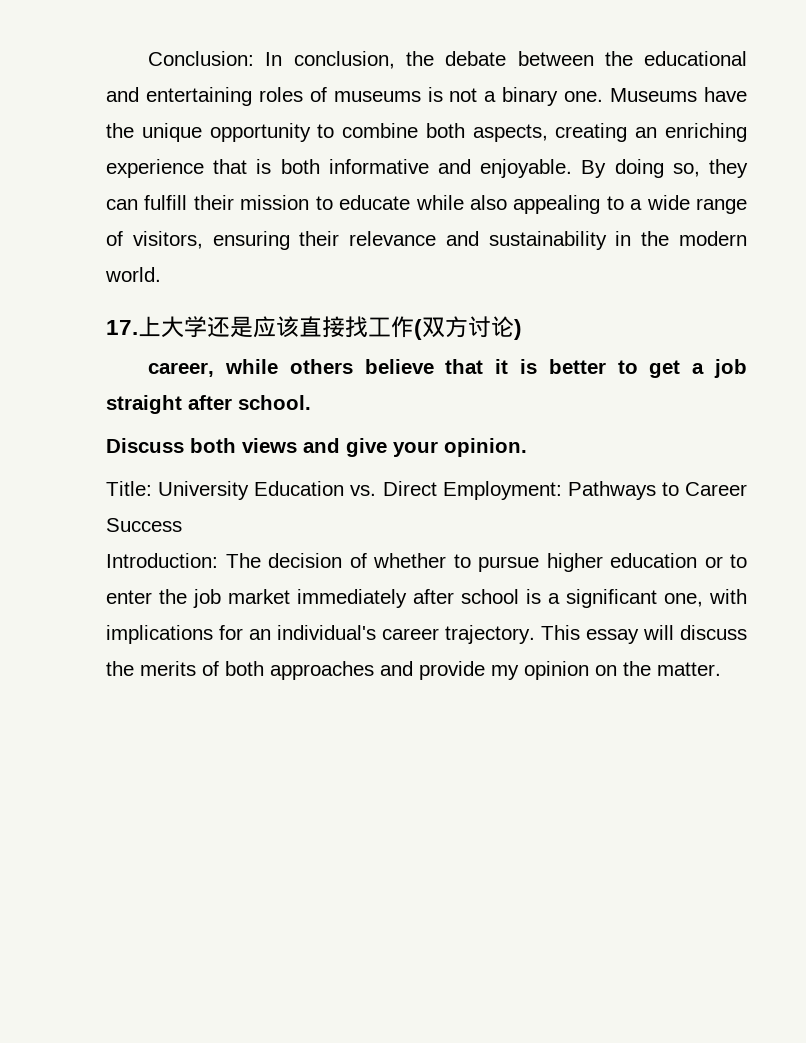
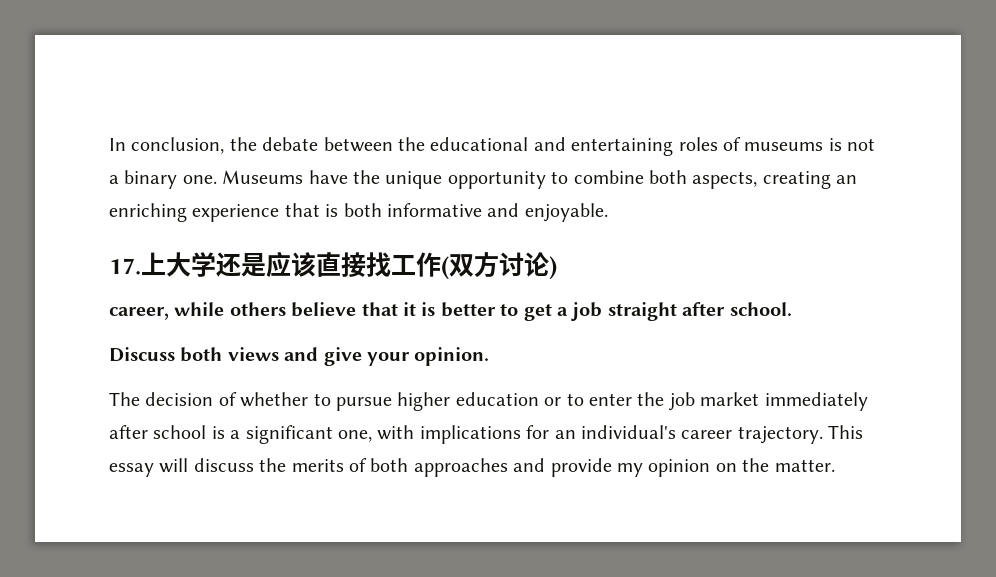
[148,51,255,66] Conclusion: -> (109, 144) none
[581,159,748,178] [106,195,747,214] [106,231,747,250] [105,267,161,282] By doing so, they can fulfill their mission to educate while also appealing to a wide range of visitors, ensuring their relevance and sustainability in the modern world. -> (608, 212) none
[106,481,747,500] [106,518,182,532] [106,553,218,568] Title: University Education vs. Direct Employment: Pathways to Career Success // Introduction: -> (490, 356) none

